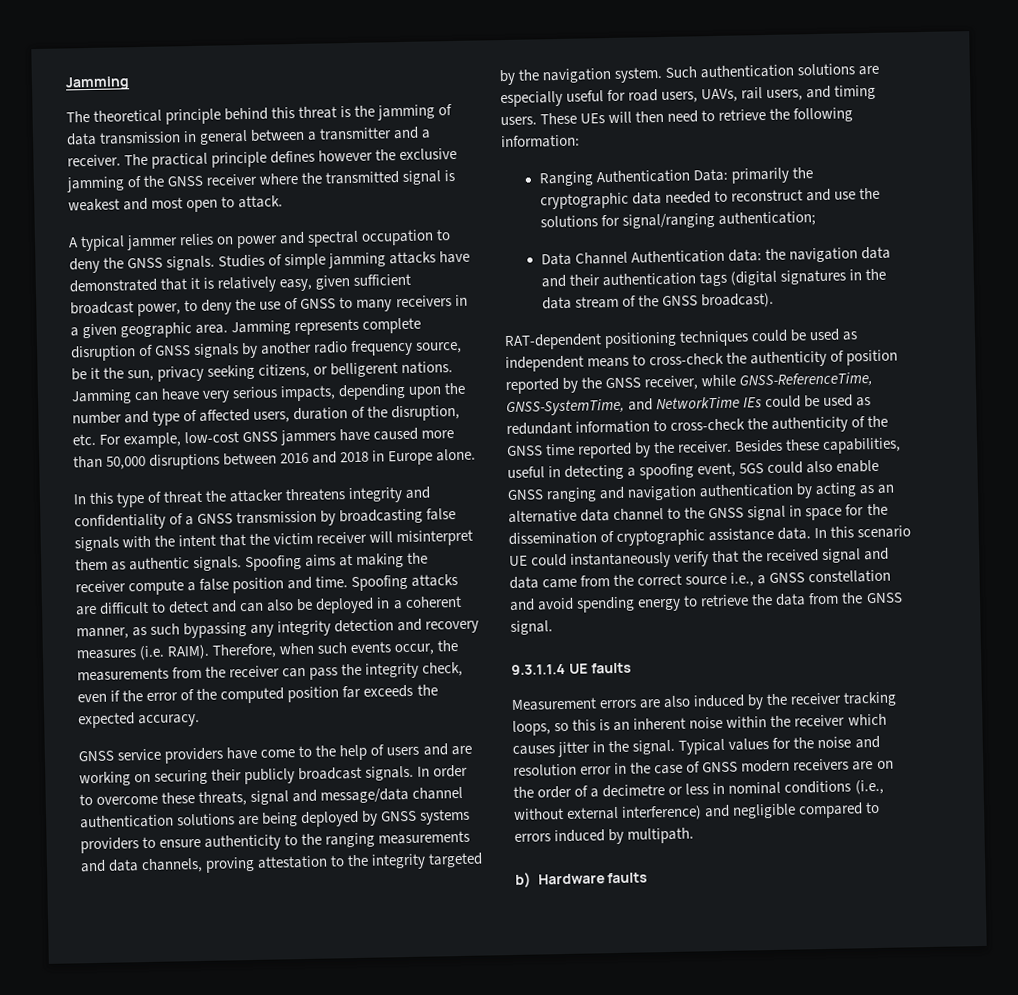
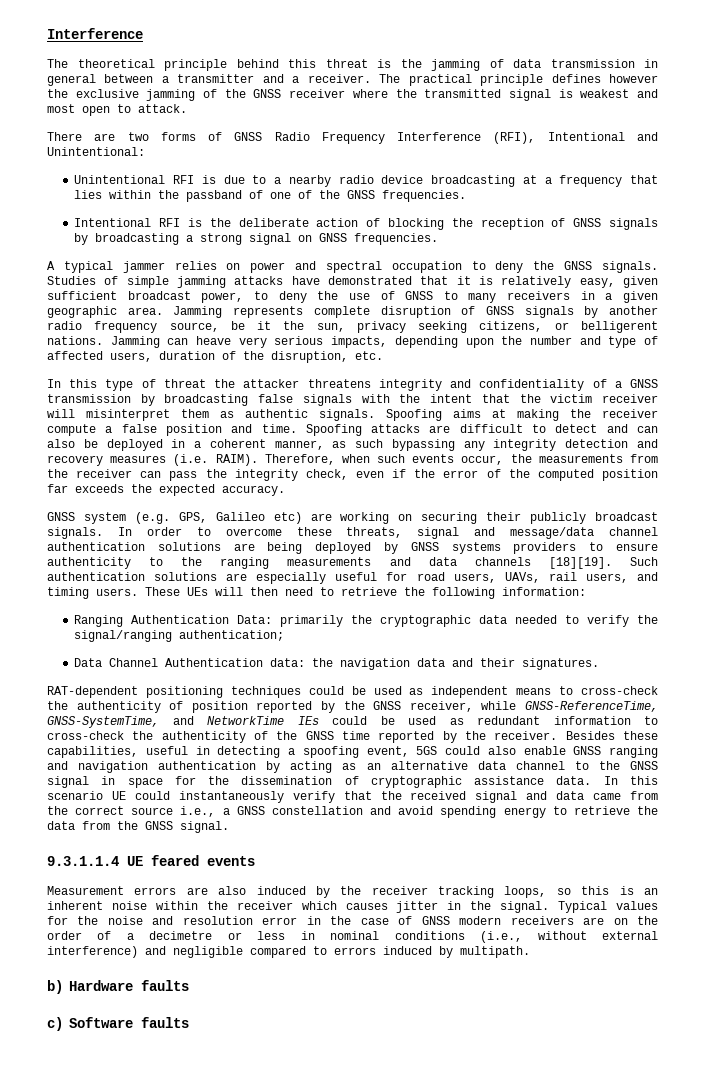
[65,76,130,91] Jamming -> [47,28,143,39] Interference
(284, 202) none -> [47,132,658,144] [47,147,145,156] [74,175,658,187] [74,190,467,202] [74,218,659,230] [74,233,439,245] // There are two forms of GNSS Radio Frequency Interference (RFI), Intentional and Unintentional: // Unintentional RFI is due to a nearby radio device broadcasting at a frequency that lies within the passband of one of the GNSS frequencies. // Intentional RFI is the deliberate action of blocking the reception of GNSS signals by broadcasting a strong signal on GNSS frequencies.
[99,427,455,449] [73,448,477,470] For example, low-cost GNSS jammers have caused more than 50,000 disruptions between 2016 and 2018 in Europe alone. -> (383, 355) none
[117,743,448,764] service providers have come to the help of users and -> [83,512,302,524] system (e.g. GPS, Galileo etc)
[141,852,484,874] [499,66,664,86] channels, proving attestation to the integrity targeted by the navigation system. -> [474,557,612,569] channels [18][19].
[731,187,881,202] [539,214,620,228] reconstruct and use the solutions for -> [587,615,658,627] verify the
[602,268,887,287] [541,292,775,310] authentication tags (digital signatures in the data stream of the GNSS broadcast). -> [522,658,600,670] signatures.
[590,662,632,674] faults -> [151,855,255,866] feared events
(649, 878) none -> [47,1017,189,1031] // c) Software faults

